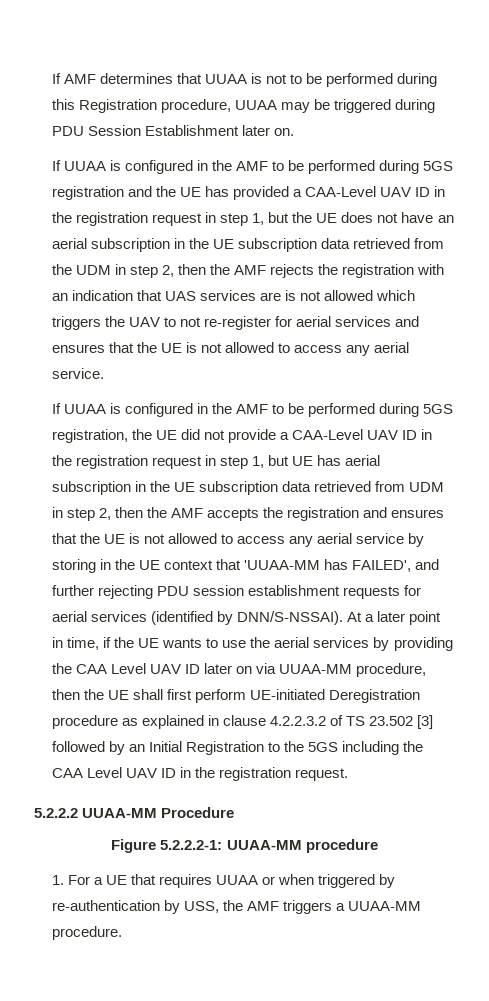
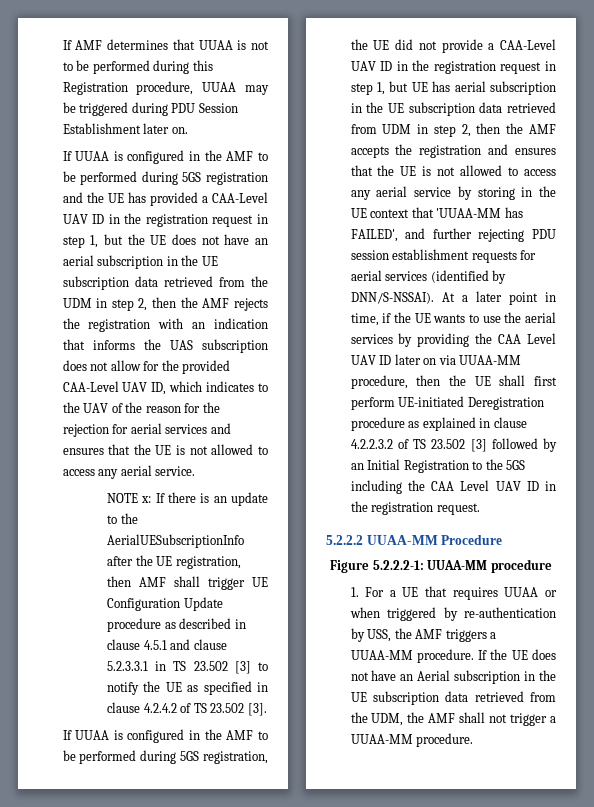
[165,290,416,301] [51,316,272,330] UAS services are is not allowed which triggers the UAV to not re-register -> [92,339,268,353] [62,360,231,374] [62,381,268,395] [62,402,220,413] [62,424,109,437] informs the UAS subscription does not allow for the provided CAA-Level UAV ID, which indicates to the UAV of the reason for the rejection
(104, 373) none -> [107,492,268,506] [107,513,138,524] [107,534,244,548] [107,555,241,569] [107,576,268,590] [107,597,223,611] [107,618,246,632] [107,639,227,650] [107,661,268,674] [107,681,268,695] [107,702,267,716] // NOTE x: If there is an update to the AerialUESubscriptionInfo after the UE registration, then AMF shall trigger UE Configuration Update procedure as described in clause 4.5.1 and clause 5.2.3.3.1 in TS 23.502 [3] to notify the UE as specified in clause 4.2.4.2 of TS 23.502 [3].
(122, 933) none -> [478,649,556,660] [350,670,556,684] [350,691,556,705] [350,712,556,726] [350,733,474,747] If the UE does not have an Aerial subscription in the UE subscription data retrieved from the UDM, the AMF shall not trigger a UUAA-MM procedure.

